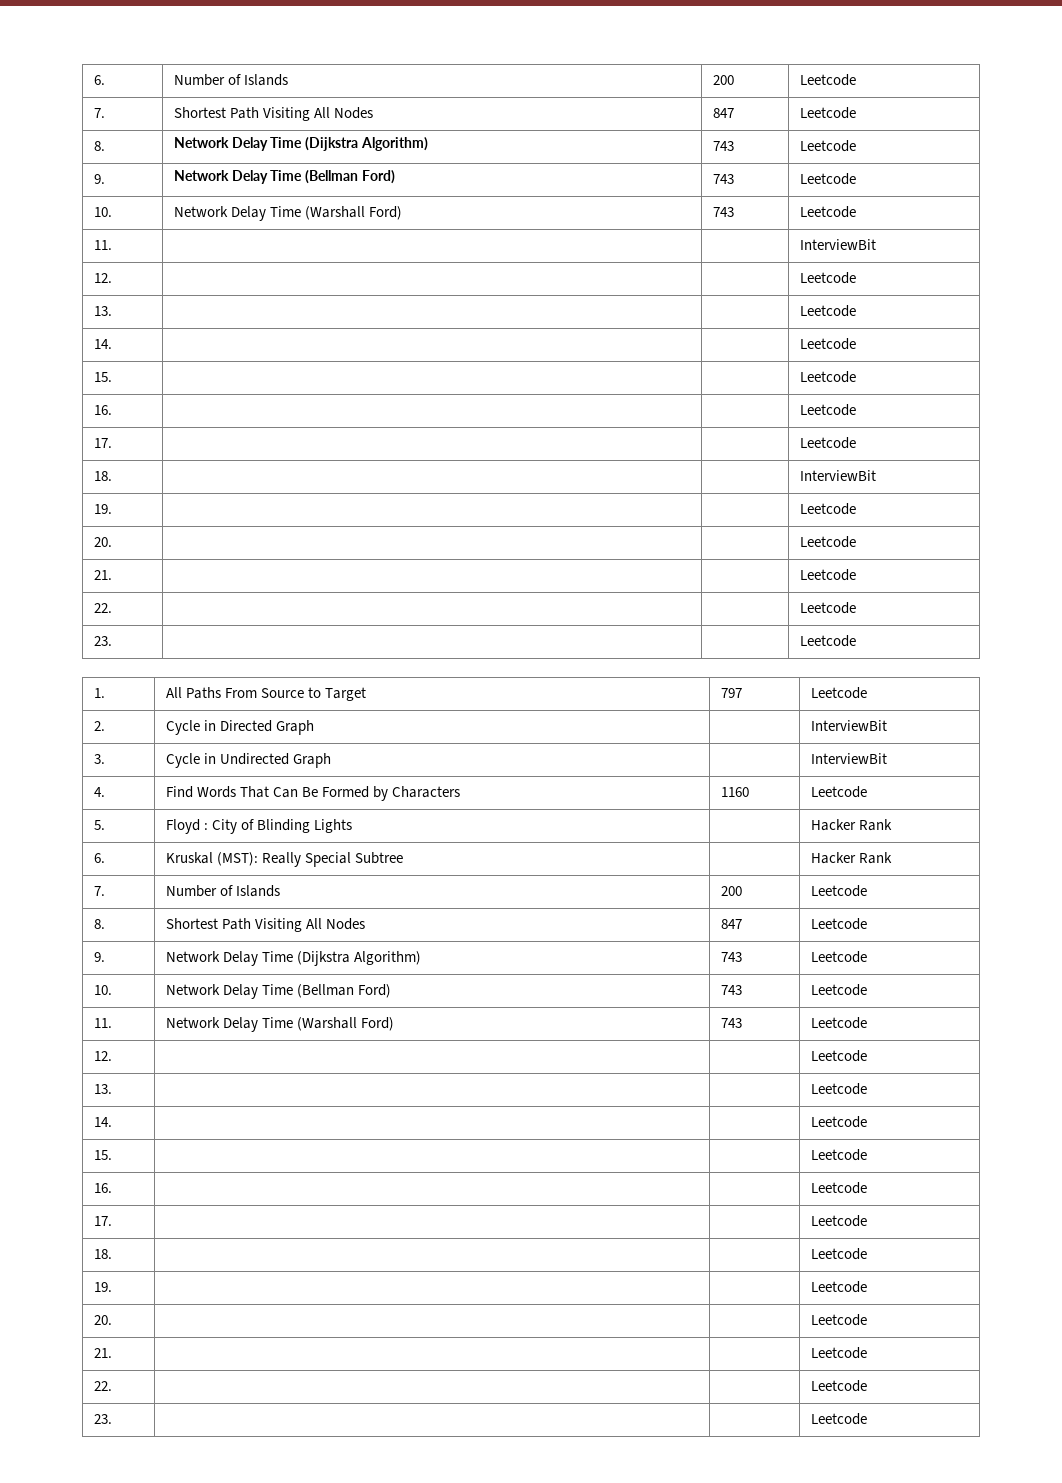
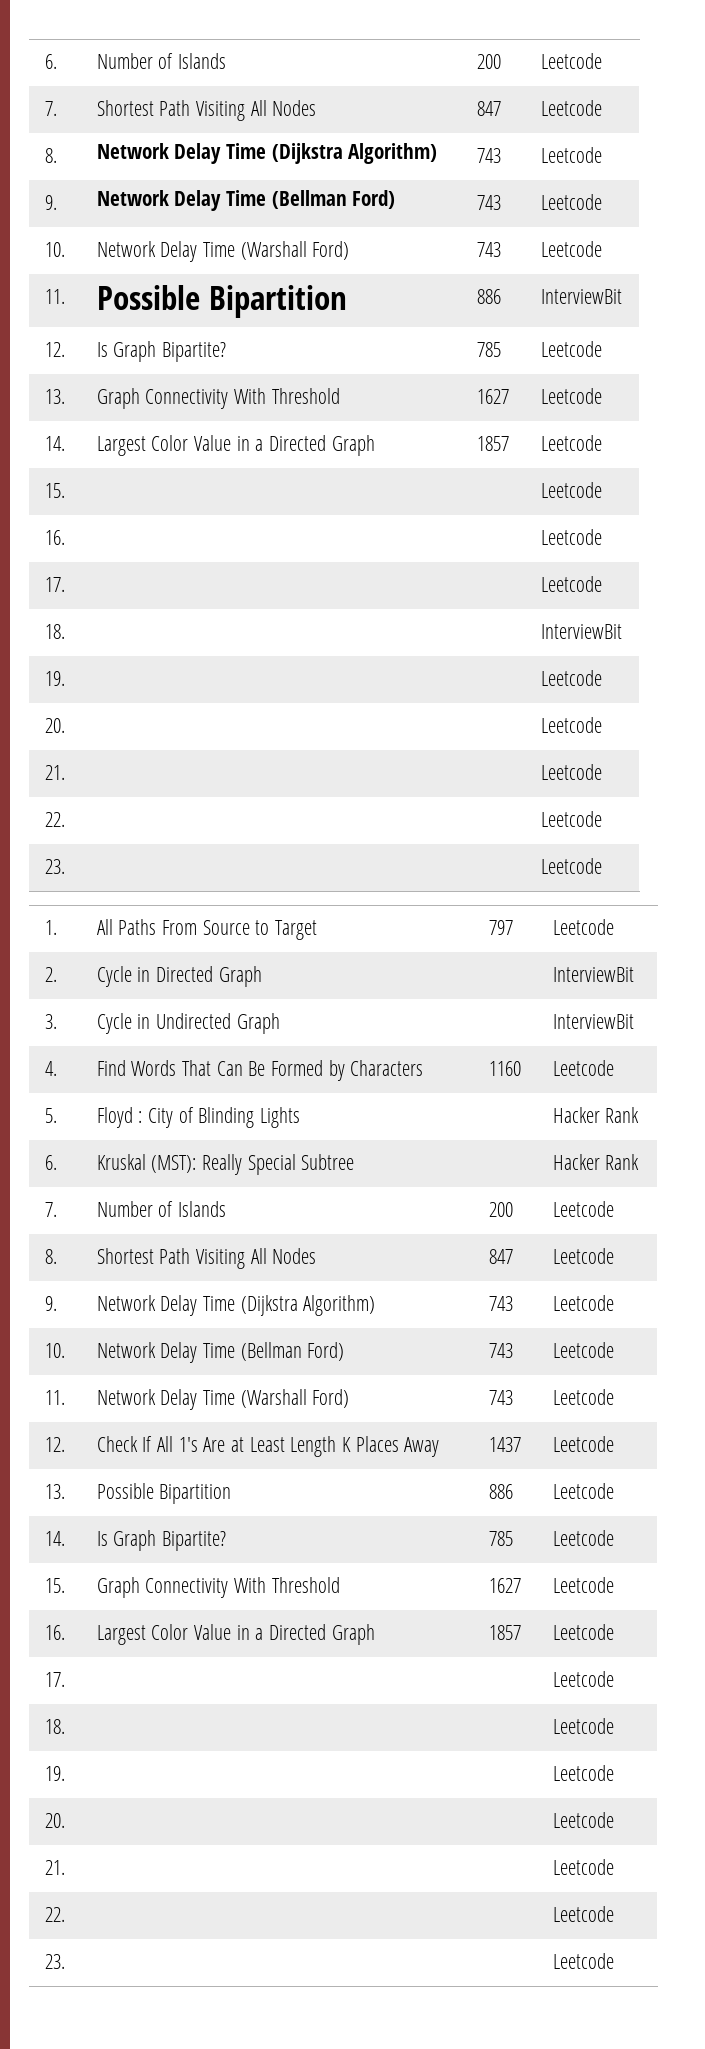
(112, 245) | -> [96,285,347,318] [476,289,501,304] Possible Bipartition | 886
[799,272,856,284] [93,306,112,316] [799,305,856,317] [93,339,112,349] | | Leetcode // 13. | | | Leetcode // 14. | | -> [96,341,227,362] [476,342,501,357] [540,341,602,357] [44,389,65,404] [96,388,340,409] [476,389,509,404] [540,388,602,404] [44,436,65,451] [96,435,375,456] [476,436,509,451] Is Graph Bipartite? | 785 | Leetcode // 13. | Graph Connectivity With Threshold | 1627 | Leetcode // 14. | Largest Color Value in a Directed Graph | 1857
[810,1050,867,1062] [93,1084,112,1094] [810,1083,867,1095] [93,1117,112,1127] [810,1116,867,1128] [93,1150,112,1160] [810,1149,867,1161] [93,1183,112,1193] | | Leetcode // 13. | | | Leetcode // 14. | | | Leetcode // 15. | | | Leetcode // 16. | | -> [96,1436,440,1457] [488,1437,521,1452] [552,1436,614,1452] [44,1484,65,1499] [96,1483,232,1504] [488,1484,513,1499] [552,1483,614,1499] [44,1531,65,1546] [96,1530,227,1551] [488,1531,513,1546] [552,1530,614,1546] [44,1578,65,1593] [96,1577,340,1598] [488,1578,521,1593] [552,1577,614,1593] [44,1625,65,1640] [96,1624,375,1645] [488,1625,521,1640] Check If All 1's Are at Least Length K Places Away | 1437 | Leetcode // 13. | Possible Bipartition | 886 | Leetcode // 14. | Is Graph Bipartite? | 785 | Leetcode // 15. | Graph Connectivity With Threshold | 1627 | Leetcode // 16. | Largest Color Value in a Directed Graph | 1857

